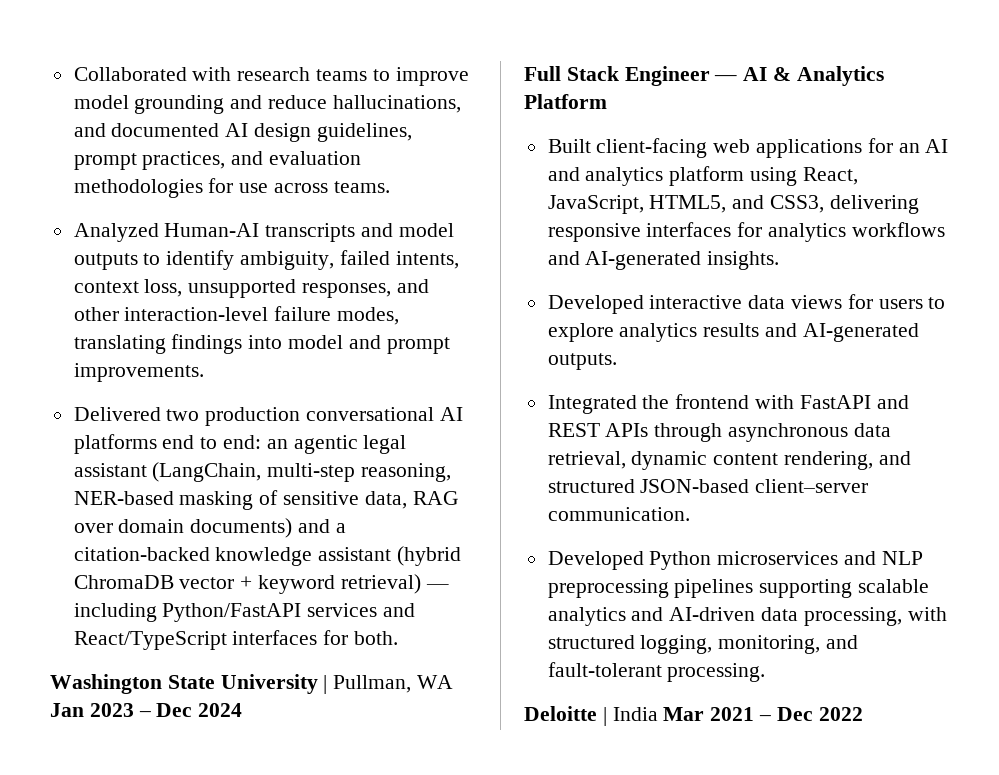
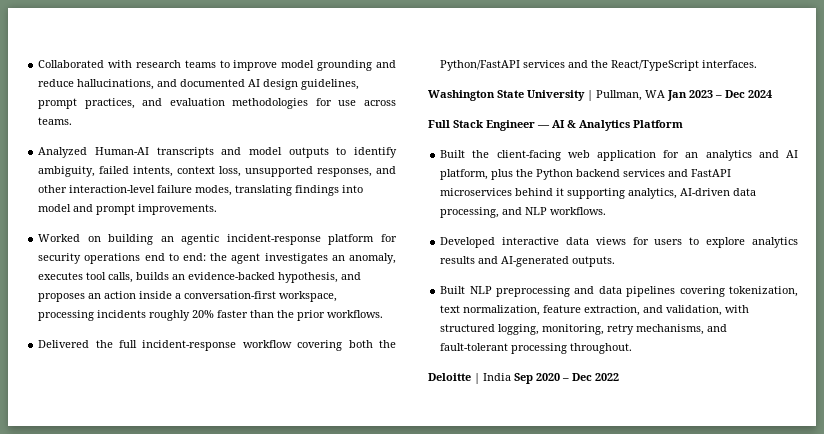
[73,407,463,426] [73,434,407,454] [73,462,452,482] [73,490,459,510] [73,518,346,538] [73,546,462,566] [73,574,449,594] [73,603,416,622] [73,630,399,650] Delivered two production conversational AI platforms end to end: an agentic legal assistant (LangChain, multi-step reasoning, NER-based masking of sensitive data, RAG over domain documents) and a citation-backed knowledge assistant (hybrid ChromaDB vector + keyword retrieval) — including Python/FastAPI services and React/TypeScript interfaces for both. -> [38,234,397,245] [38,253,396,264] [38,272,362,283] [38,291,338,302] [38,310,384,321] [38,340,396,351] [440,60,758,71] Worked on building an agentic incident-response platform for security operations end to end: the agent investigates an anomaly, executes tool calls, builds an evidence-backed hypothesis, and proposes an action inside a conversation-first workspace, processing incidents roughly 20% faster than the prior workflows. // Delivered the full incident-response workflow covering both the Python/FastAPI services and the React/TypeScript interfaces.
(591, 146) none -> [472,150,490,158] the
[756,139,863,158] applications -> [596,150,656,161] application
[925,139,949,153] [547,166,858,186] [547,195,919,214] [547,222,945,242] [547,251,780,270] AI and analytics platform using React, JavaScript, HTML5, and CSS3, delivering responsive interfaces for analytics workflows and AI-generated insights. -> [705,150,798,161] [440,169,732,180] [440,188,757,199] [440,207,607,218] analytics and AI platform, plus the Python backend services and FastAPI microservices behind it supporting analytics, AI-driven data processing, and NLP workflows.
[547,394,909,414] [547,423,891,442] [547,451,911,470] [547,479,869,493] [547,507,690,521] [547,551,923,570] [547,579,930,598] [547,607,947,626] [547,635,859,654] [547,662,766,682] Integrated the frontend with FastAPI and REST APIs through asynchronous data retrieval, dynamic content rendering, and structured JSON-based client–server communication. // Developed Python microservices and NLP preprocessing pipelines supporting scalable analytics and AI-driven data processing, with structured logging, monitoring, and fault-tolerant processing. -> [440,286,798,297] [440,305,750,316] [440,324,728,335] [440,343,633,354] Built NLP preprocessing and data pipelines covering tokenization, text normalization, feature extraction, and validation, with structured logging, monitoring, retry mechanisms, and fault-tolerant processing throughout.
[663,707,755,721] Mar 2021 -> [514,373,560,384] Sep 2020

